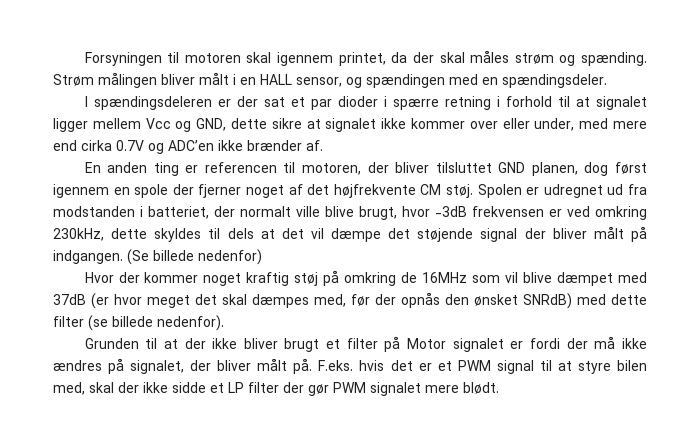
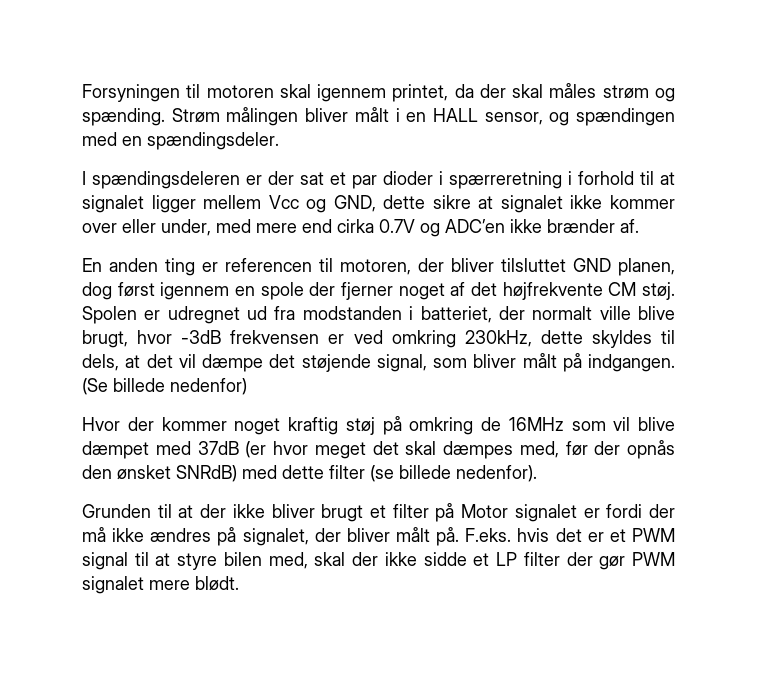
[392,96,491,110] spærre retning -> [449,171,562,189] spærreretning
[227,228,254,239] dels -> [82,354,119,371] dels,
[480,228,546,242] signal der -> [376,354,467,372] signal, som

